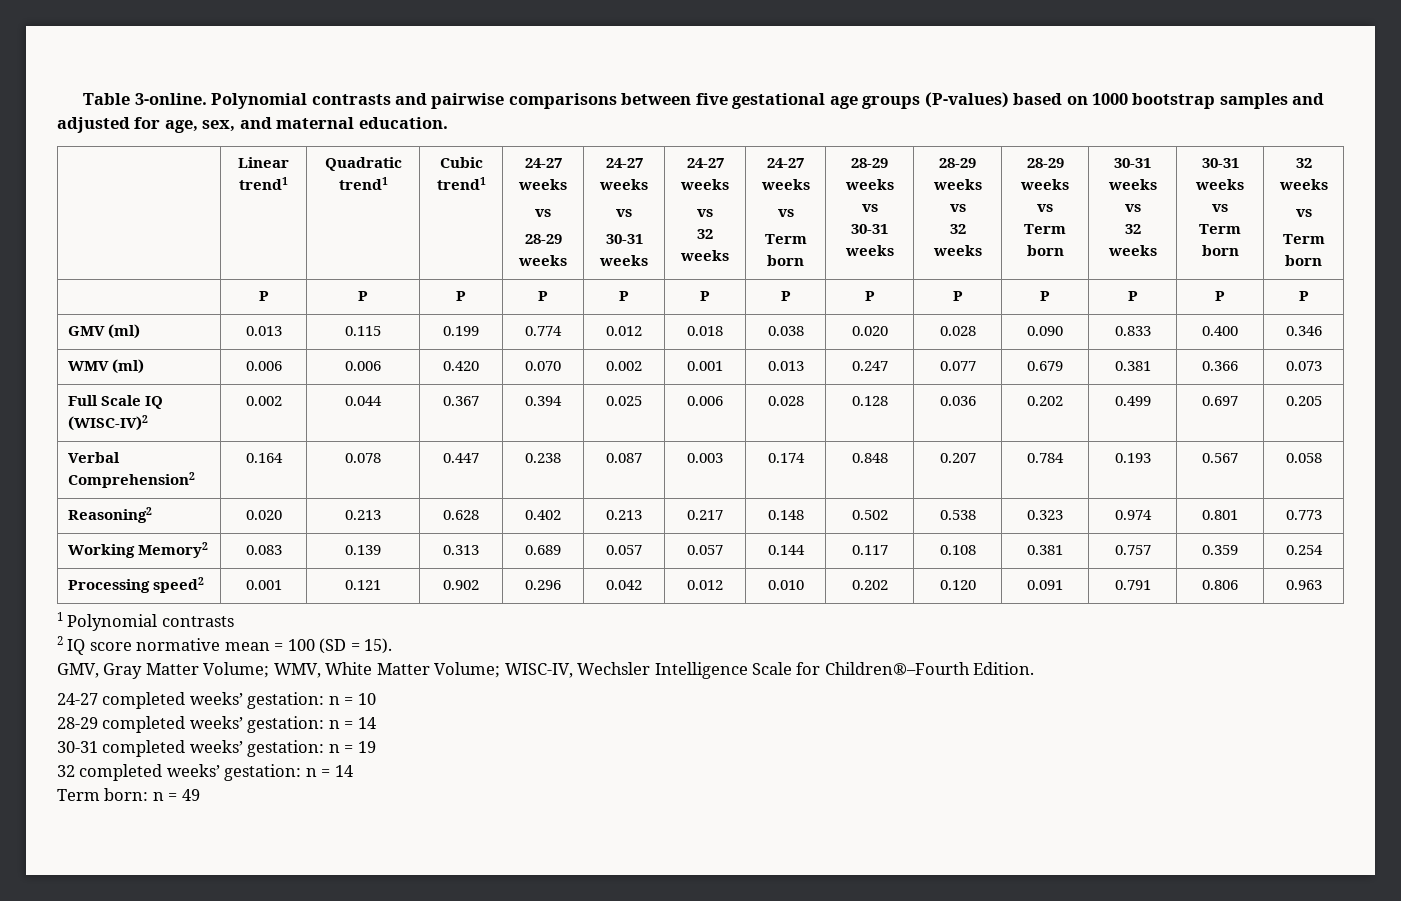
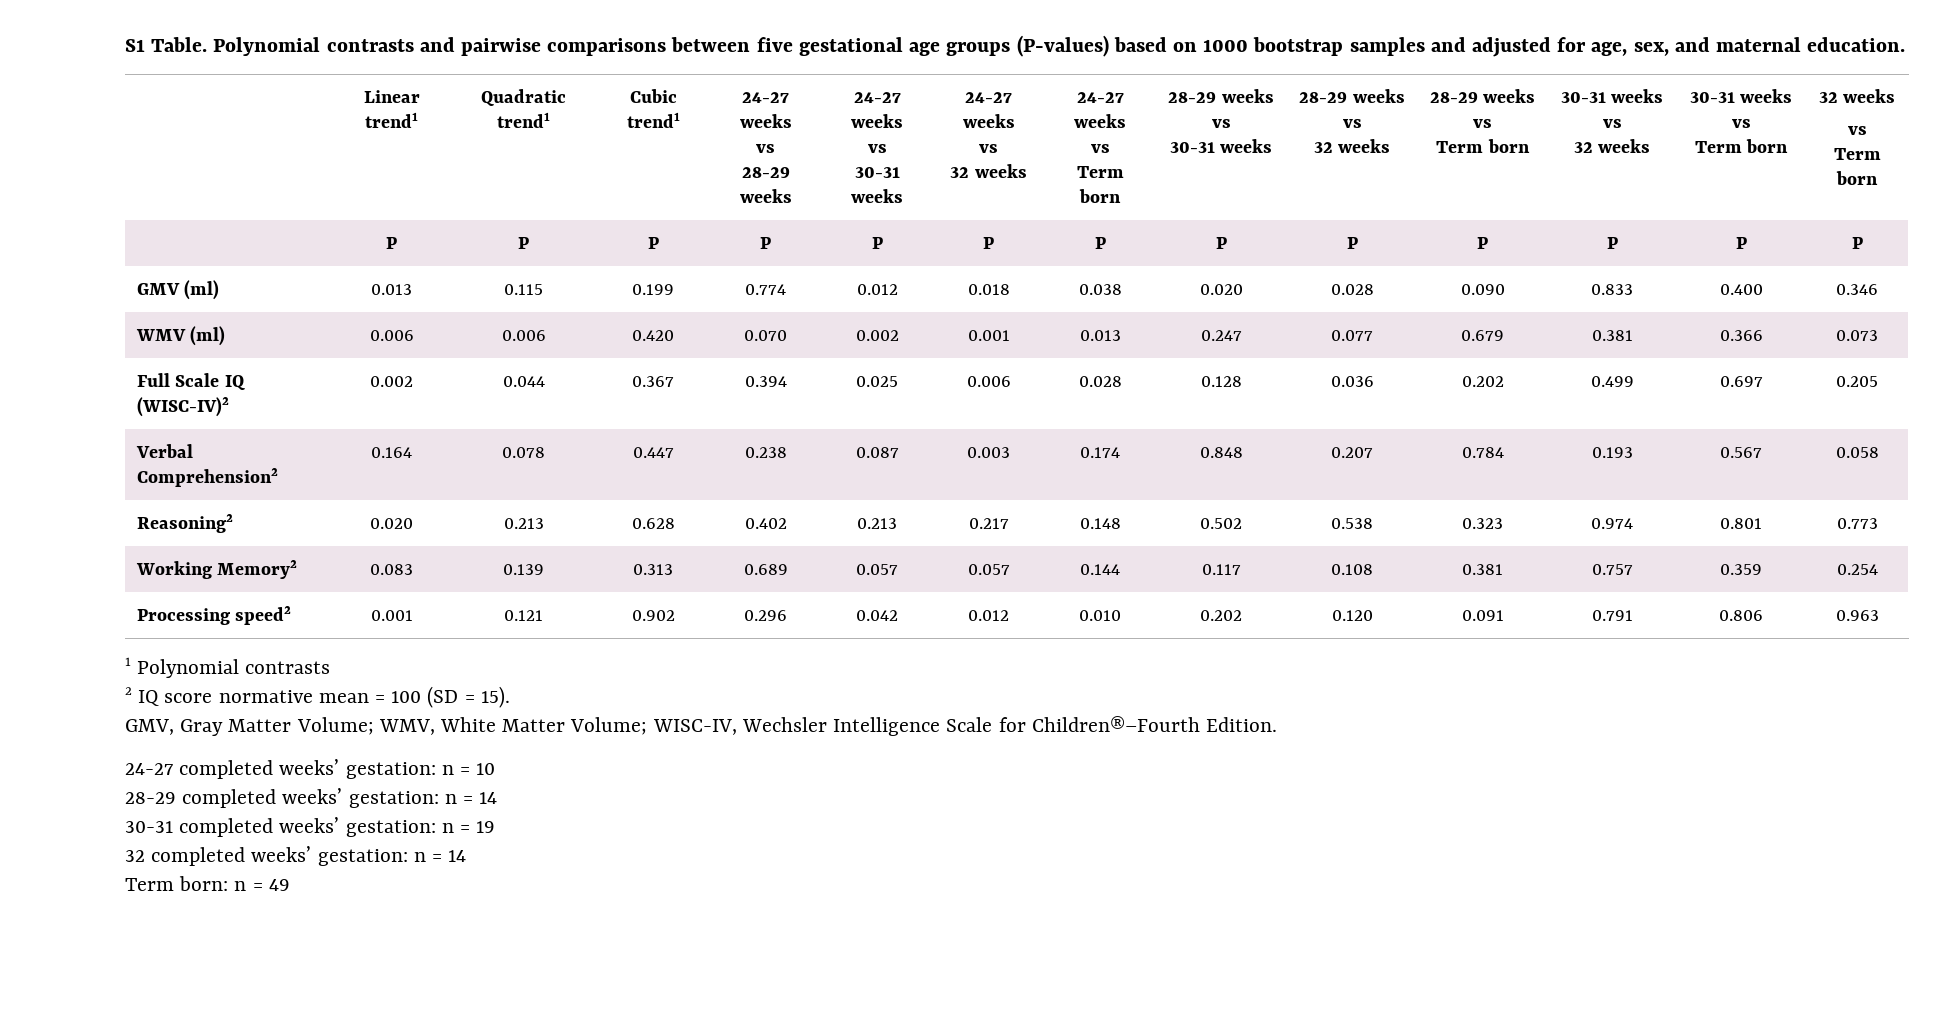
[83,93,207,105] Table 3-online. -> [125,37,208,52] S1 Table.

